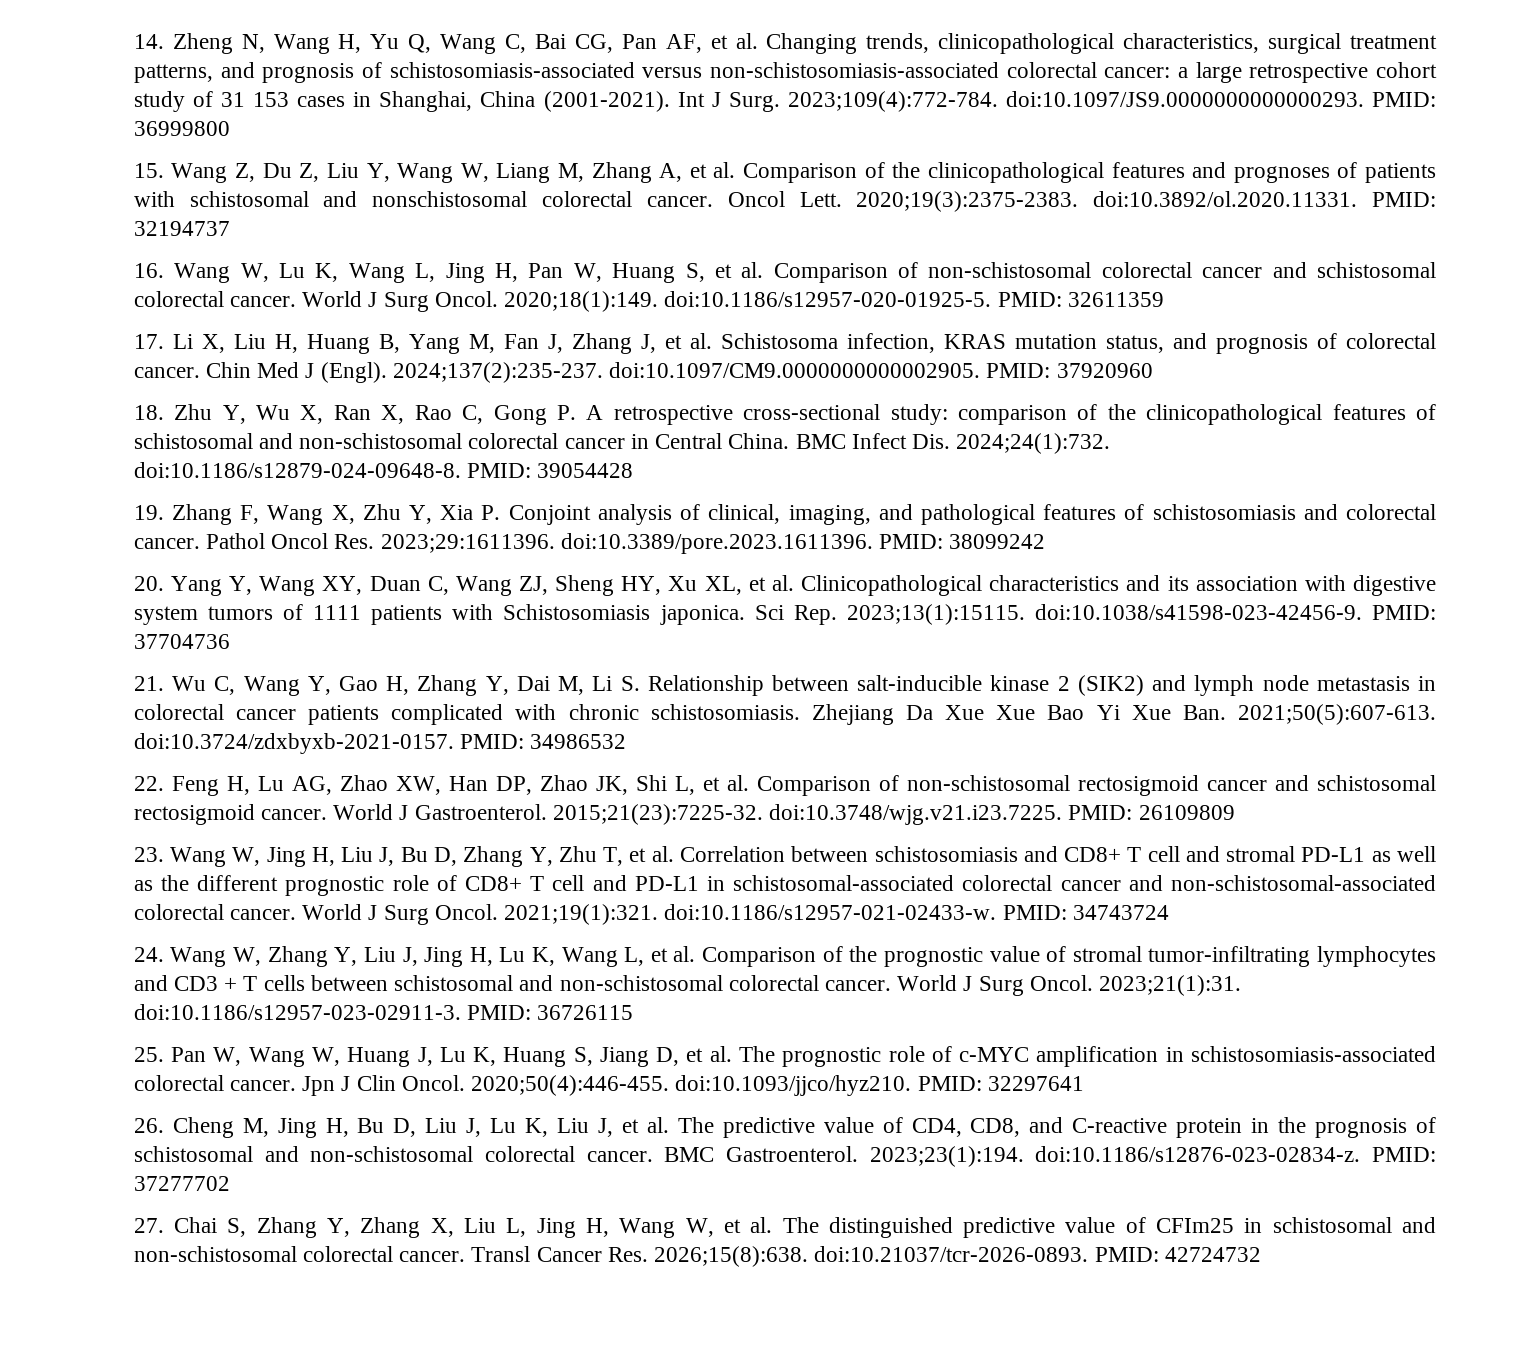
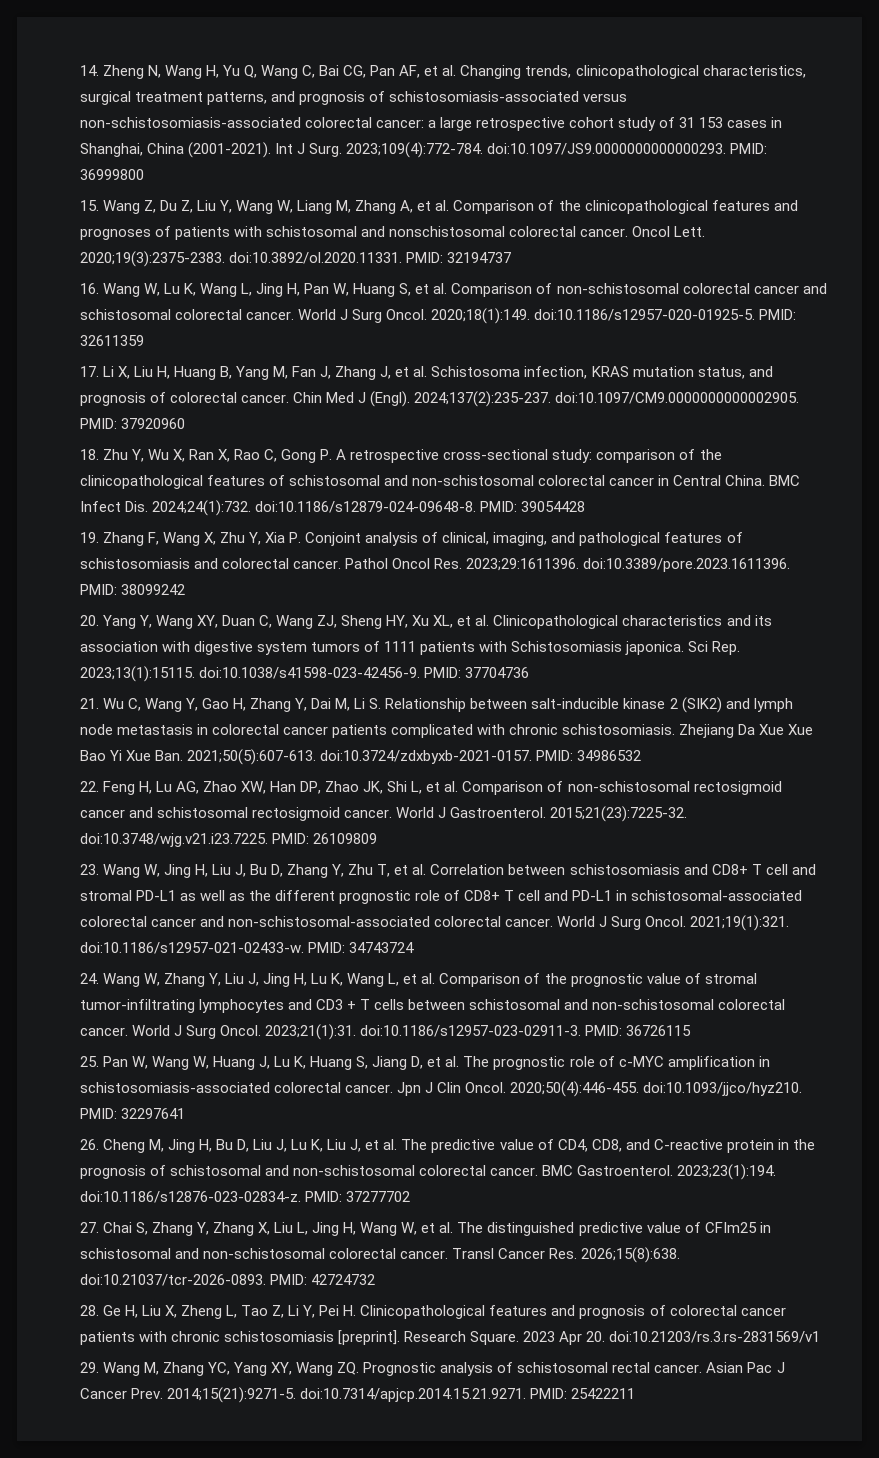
(1261, 1254) none -> [79,1305,786,1319] [79,1330,821,1345] [79,1362,785,1376] [79,1387,635,1403] // 28. Ge H, Liu X, Zheng L, Tao Z, Li Y, Pei H. Clinicopathological features and prognosis of colorectal cancer patients with chronic schistosomiasis [preprint]. Research Square. 2023 Apr 20. doi:10.21203/rs.3.rs-2831569/v1 // 29. Wang M, Zhang YC, Yang XY, Wang ZQ. Prognostic analysis of schistosomal rectal cancer. Asian Pac J Cancer Prev. 2014;15(21):9271-5. doi:10.7314/apjcp.2014.15.21.9271. PMID: 25422211

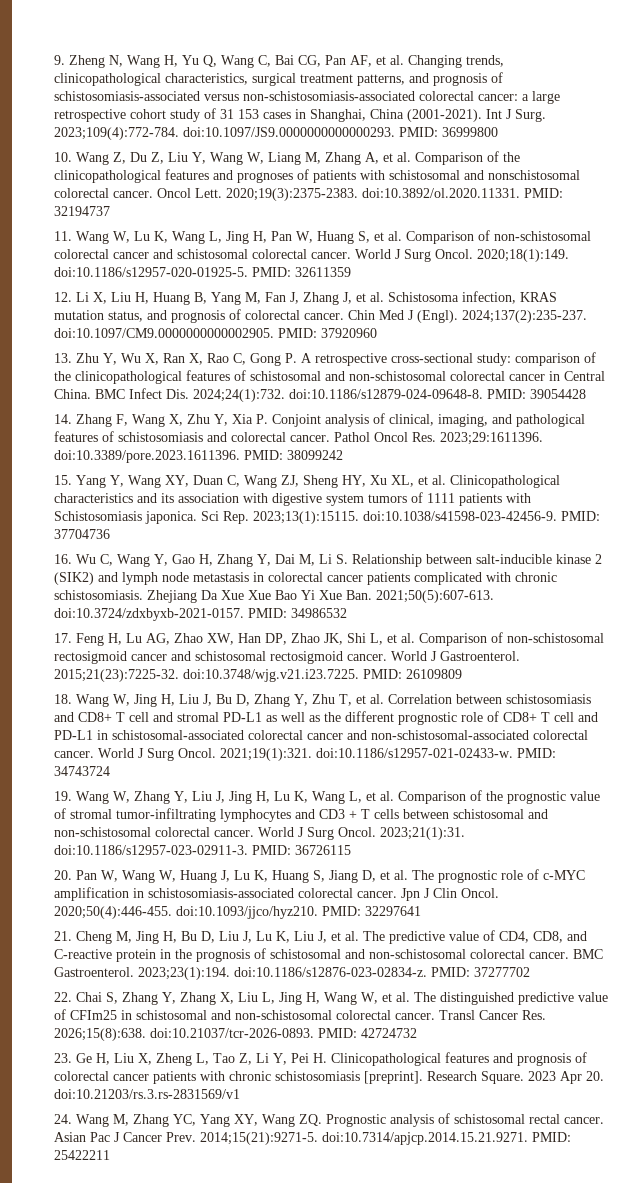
[79,65,99,76] 14. -> [54,55,66,65] 9.
[79,200,99,211] 15. -> [54,152,73,162] 10.
[79,283,99,294] 16. -> [54,231,73,241] 11.
[79,366,99,377] 17. -> [54,292,73,302] 12.
[79,449,99,460] 18. -> [54,353,73,363] 13.
[79,532,99,543] 19. -> [54,414,73,424] 14.
[79,615,99,626] 20. -> [54,475,73,485] 15.
[79,698,99,709] 21. -> [54,554,73,564] 16.
[79,781,99,792] 22. -> [54,633,73,643] 17.
[79,864,99,875] 23. -> [54,694,73,704] 18.
[79,973,99,984] 24. -> [54,791,73,801] 19.
[79,1056,99,1067] 25. -> [54,870,73,880] 20.
[79,1139,99,1150] 26. -> [54,931,73,941] 21.
[79,1222,99,1233] 27. -> [54,992,73,1002] 22.
[79,1305,99,1316] 28. -> [54,1053,73,1063] 23.
[79,1362,99,1373] 29. -> [54,1114,73,1124] 24.

